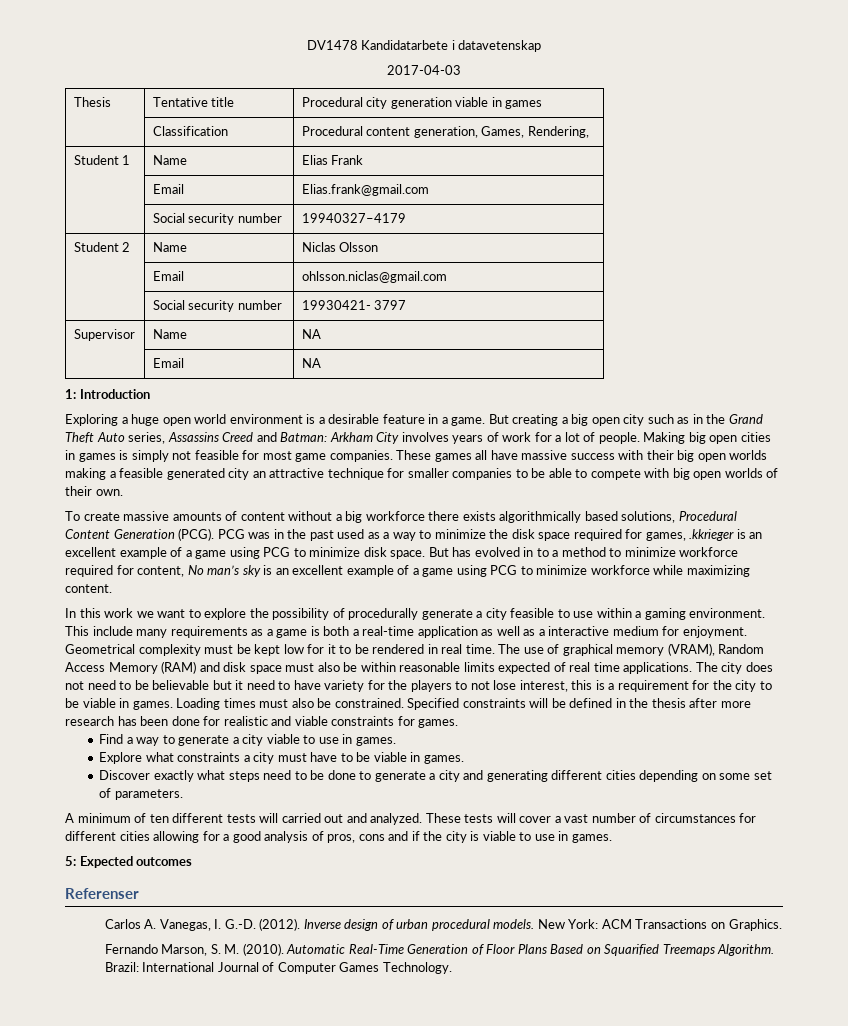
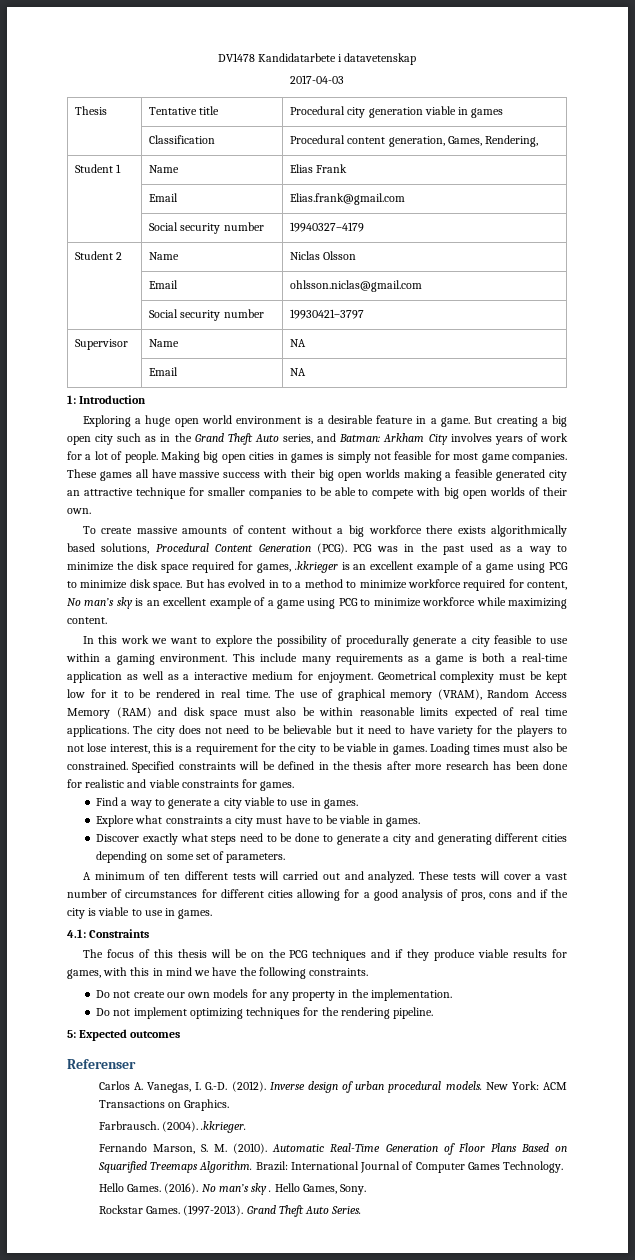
[301,300,407,310] 19930421- 3797 -> [290,309,365,319] 19930421–3797
[167,432,254,442] Assassins Creed -> (314, 439) none
(612, 838) none -> [67,929,150,938] [82,949,567,961] [67,967,369,979] [96,989,452,1001] [96,1007,434,1019] // 4.1: Constraints // The focus of this thesis will be on the PCG techniques and if they produce viable results for games, with this in mind we have the following constraints. // Do not create our own models for any property in the implementation. // Do not implement optimizing techniques for the rendering pipeline.
(782, 925) none -> [98,1121,247,1133] // Farbrausch. (2004). .kkrieger.
(452, 968) none -> [98,1183,366,1195] [98,1205,362,1217] // Hello Games. (2016). No man’s sky . Hello Games, Sony. // Rockstar Games. (1997-2013). Grand Theft Auto Series.

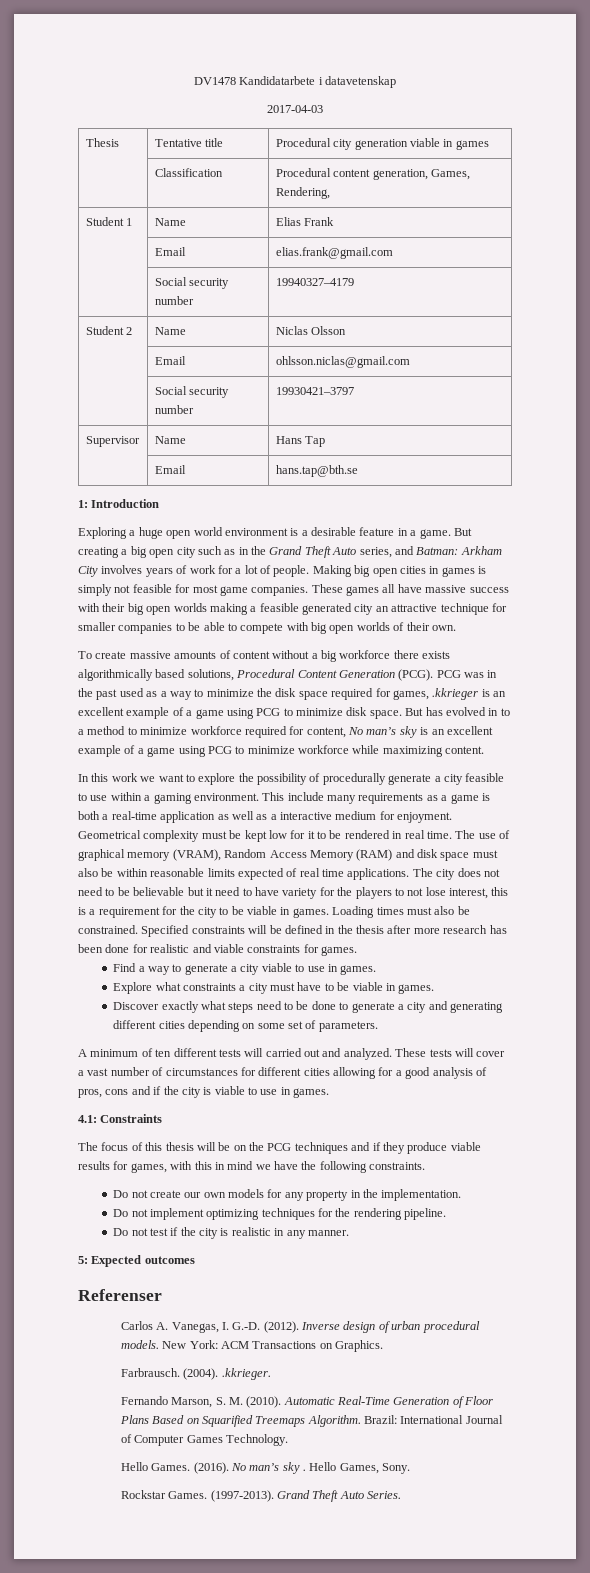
[290,193,406,205] Elias.frank@gmail.com -> [275,247,393,259] elias.frank@gmail.com
[290,339,307,347] [149,367,179,376] [290,368,307,376] NA // | Email | NA -> [275,436,326,447] [154,465,186,474] [275,465,358,477] Hans Tap // | Email | hans.tap@bth.se
(434, 1013) none -> [113,1227,349,1239] // Do not test if the city is realistic in any manner.

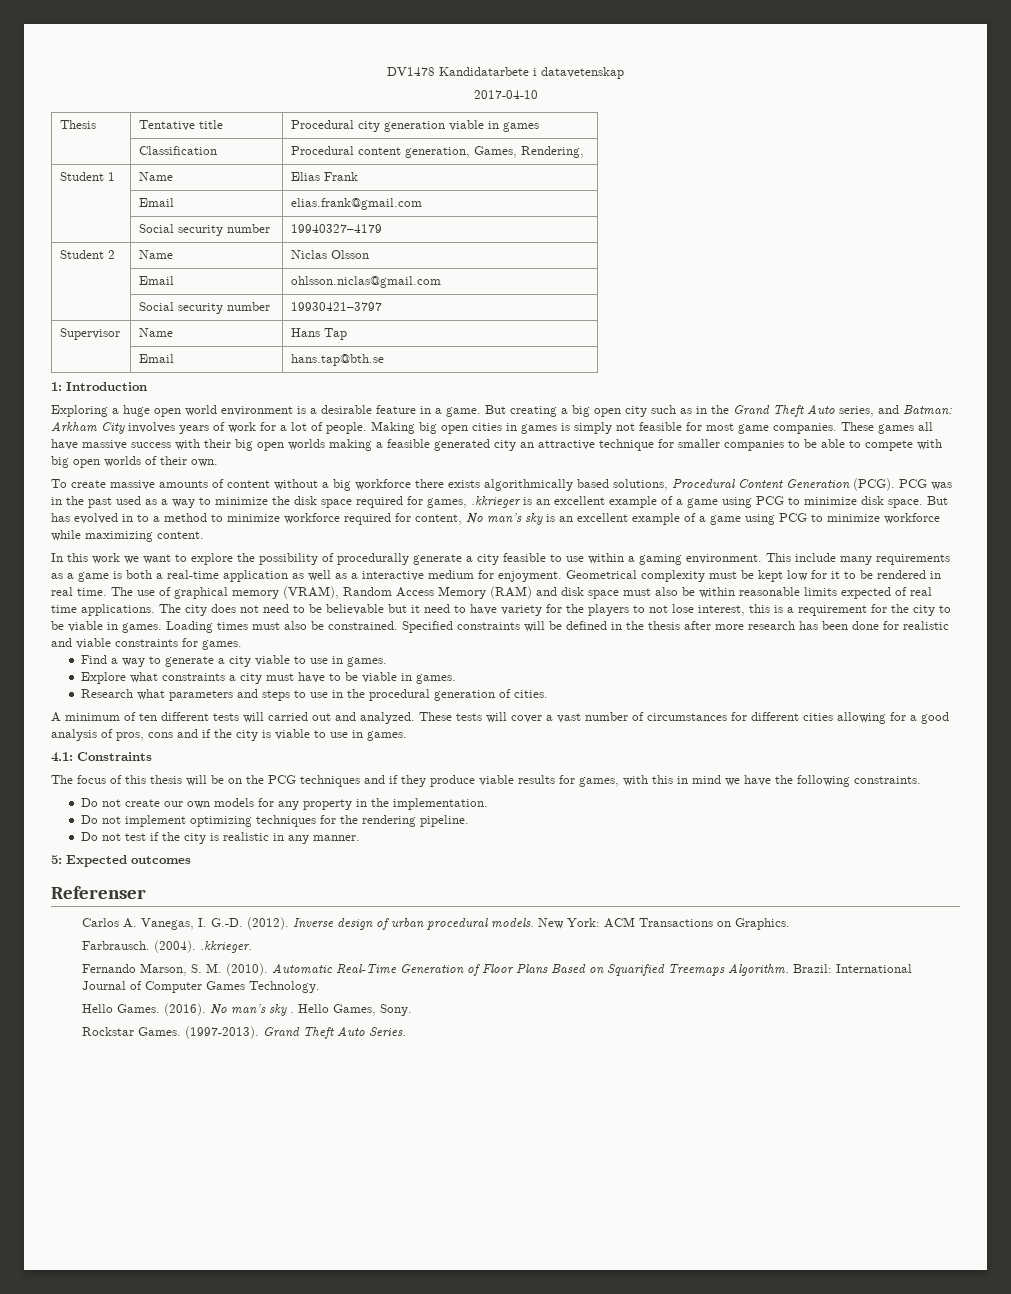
[267,105,323,113] 2017-04-03 -> [473,90,538,99] 2017-04-10
[113,1001,504,1013] [113,1020,378,1032] Discover exactly what steps need to be done to generate a city and generating different cities depending on some set of parameters. -> [80,689,548,701] Research what parameters and steps to use in the procedural generation of cities.

